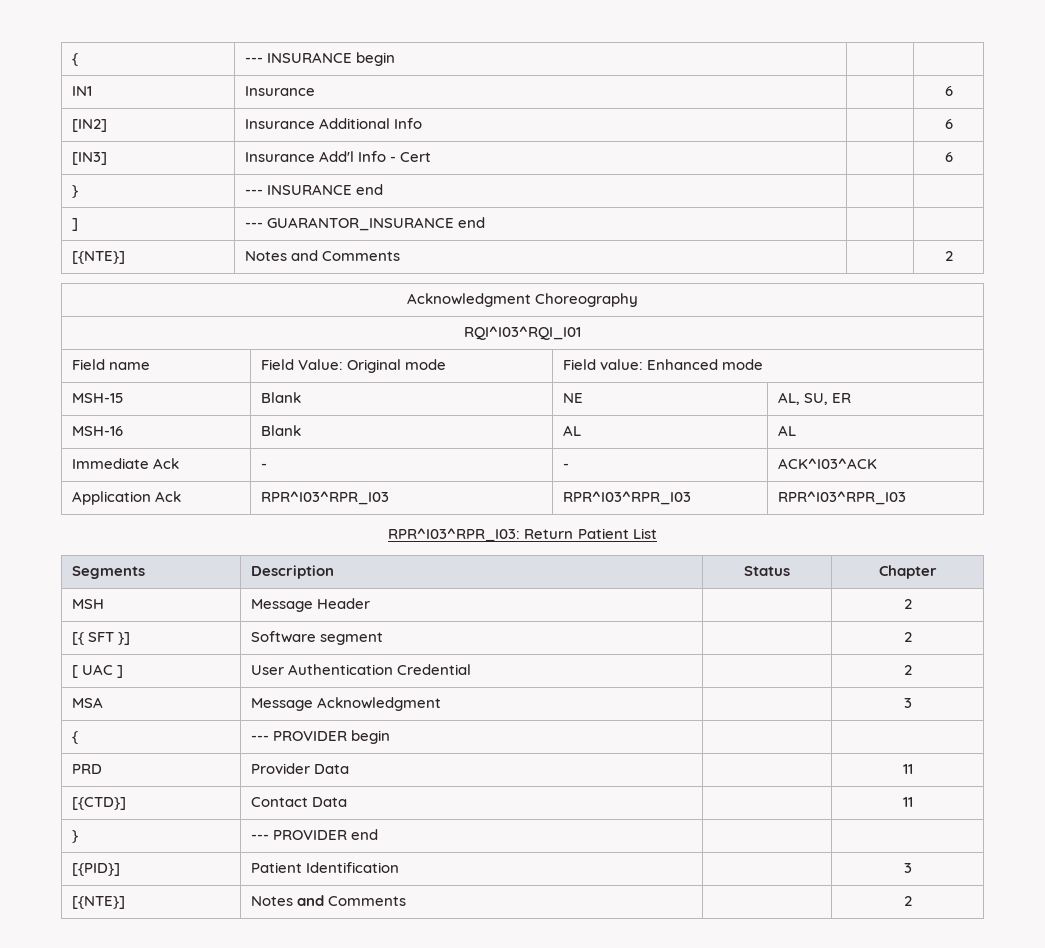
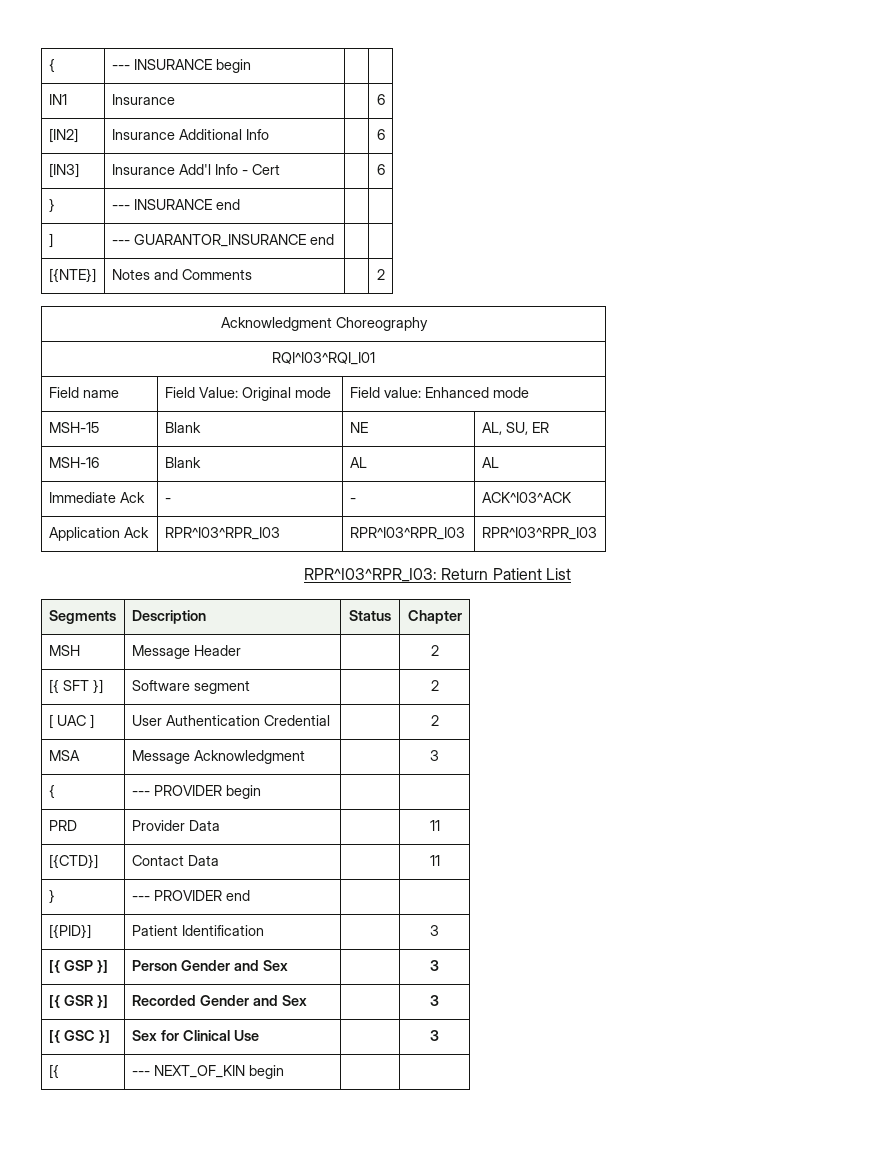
[71,896,125,909] [250,895,406,906] [903,896,912,906] [{NTE}] | Notes and Comments | | 2 -> [48,960,108,973] [131,960,288,971] [430,960,439,971] [48,995,108,1008] [131,995,307,1006] [430,995,439,1006] [48,1030,110,1043] [131,1030,259,1041] [430,1030,439,1041] [48,1064,59,1079] [131,1065,284,1079] [{ GSP }] | Person Gender and Sex | | 3 // [{ GSR }] | Recorded Gender and Sex | | 3 // [{ GSC }] | Sex for Clinical Use | | 3 // [{ | --- NEXT_OF_KIN begin | |

